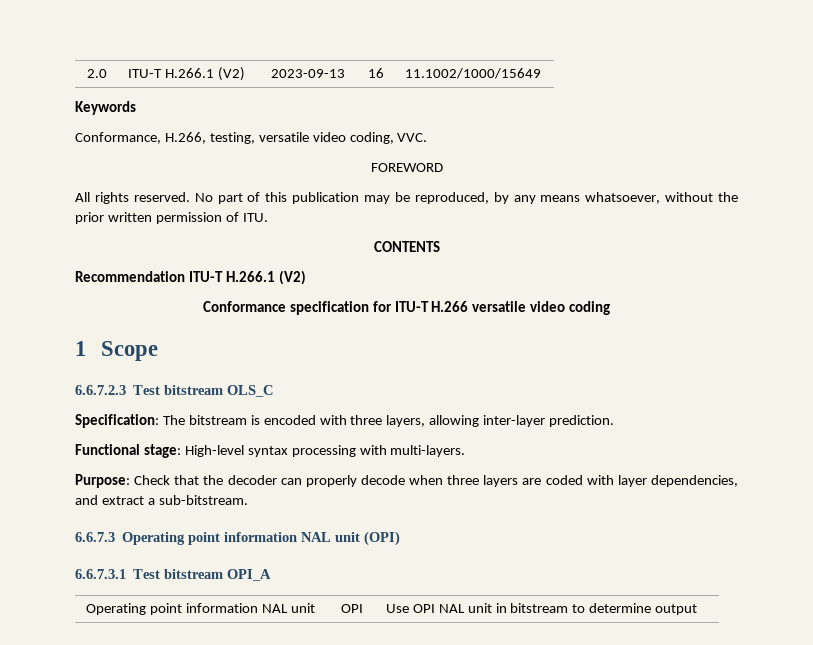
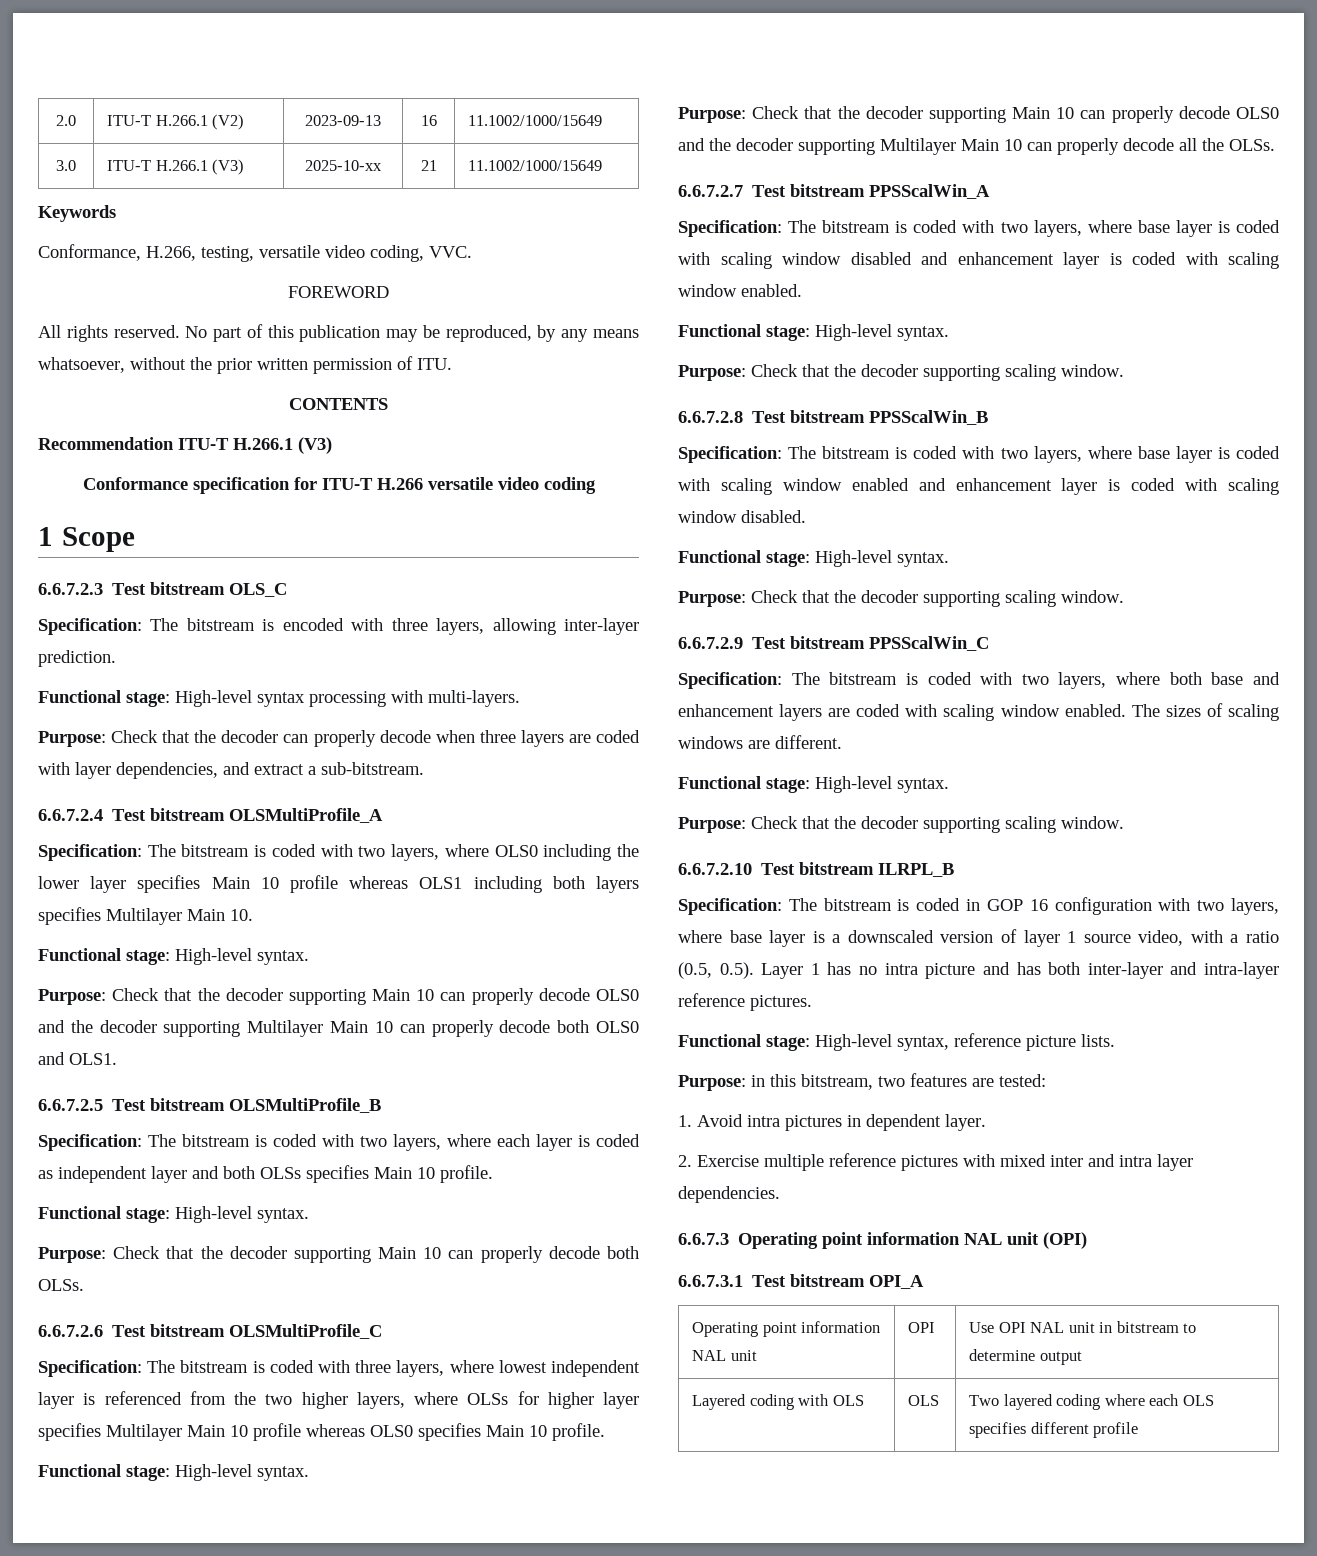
(541, 73) none -> [56,160,76,171] [107,159,245,175] [305,160,382,171] [420,160,437,171] [468,160,603,171] // 3.0 | ITU-T H.266.1 (V3) | 2025-10-xx | 21 | 11.1002/1000/15649
[278,270,306,285] (V2) -> [298,437,332,454] (V3)
(248, 500) none -> [38,808,384,823] [38,844,640,861] [38,875,639,893] [38,907,253,925] [38,948,309,965] [38,988,639,1005] [38,1020,639,1037] [38,1052,117,1065] [38,1098,382,1113] [38,1134,640,1151] [38,1165,493,1183] [38,1206,309,1223] [38,1246,639,1263] [38,1279,84,1291] [38,1324,383,1339] [38,1360,640,1377] [38,1391,639,1409] [38,1423,605,1441] [38,1464,309,1481] [678,106,1279,123] [678,138,1275,155] [678,184,991,199] [678,220,1280,237] [678,252,1279,269] [678,284,802,297] [678,324,949,341] [678,364,1124,381] [678,410,989,425] [678,446,1280,463] [678,478,1279,495] [678,510,806,523] [678,550,949,567] [678,590,1124,607] [678,636,990,651] [678,672,1280,689] [678,703,1279,721] [678,735,842,749] [678,776,949,793] [678,816,1124,833] [678,862,955,877] [678,897,1279,915] [678,929,1279,947] [678,962,1279,979] [678,993,812,1011] [678,1033,1115,1051] [678,1073,1046,1091] [678,1114,986,1131] [678,1153,1193,1171] [678,1186,780,1203] // 6.6.7.2.4 Test bitstream OLSMultiProfile_A // Specification: The bitstream is coded with two layers, where OLS0 including the lower layer specifies Main 10 profile whereas OLS1 including both layers specifies Multilayer Main 10. // Functional stage: High-level syntax. // Purpose: Check that the decoder supporting Main 10 can properly decode OLS0 and the decoder supporting Multilayer Main 10 can properly decode both OLS0 and OLS1. // 6.6.7.2.5 Test bitstream OLSMultiProfile_B // Specification: The bitstream is coded with two layers, where each layer is coded as independent layer and both OLSs specifies Main 10 profile. // Functional stage: High-level syntax. // Purpose: Check that the decoder supporting Main 10 can properly decode both OLSs. // 6.6.7.2.6 Test bitstream OLSMultiProfile_C // Specification: The bitstream is coded with three layers, where lowest independent layer is referenced from the two higher layers, where OLSs for higher layer specifies Multilayer Main 10 profile whereas OLS0 specifies Main 10 profile. // Functional stage: High-level syntax. // Purpose: Check that the decoder supporting Main 10 can properly decode OLS0 and the decoder supporting Multilayer Main 10 can properly decode all the OLSs. // 6.6.7.2.7 Test bitstream PPSScalWin_A // Specification: The bitstream is coded with two layers, where base layer is coded with scaling window disabled and enhancement layer is coded with scaling window enabled. // Functional stage: High-level syntax. // Purpose: Check that the decoder supporting scaling window. // 6.6.7.2.8 Test bitstream PPSScalWin_B // Specification: The bitstream is coded with two layers, where base layer is coded with scaling window enabled and enhancement layer is coded with scaling window disabled. // Functional stage: High-level syntax. // Purpose: Check that the decoder supporting scaling window. // 6.6.7.2.9 Test bitstream PPSScalWin_C // Specification: The bitstream is coded with two layers, where both base and enhancement layers are coded with scaling window enabled. The sizes of scaling windows are different. // Functional stage: High-level syntax. // Purpose: Check that the decoder supporting scaling window. // 6.6.7.2.10 Test bitstream ILRPL_B // Specification: The bitstream is coded in GOP 16 configuration with two layers, where base layer is a downscaled version of layer 1 source video, with a ratio (0.5, 0.5). Layer 1 has no intra picture and has both inter-layer and intra-layer reference pictures. // Functional stage: High-level syntax, reference picture lists. // Purpose: in this bitstream, two features are tested: // 1. Avoid intra pictures in dependent layer. // 2. Exercise multiple reference pictures with mixed inter and intra layer dependencies.
(698, 609) none -> [692,1394,864,1410] [908,1395,940,1406] [969,1394,1214,1410] [969,1422,1139,1438] // Layered coding with OLS | OLS | Two layered coding where each OLS specifies different profile

